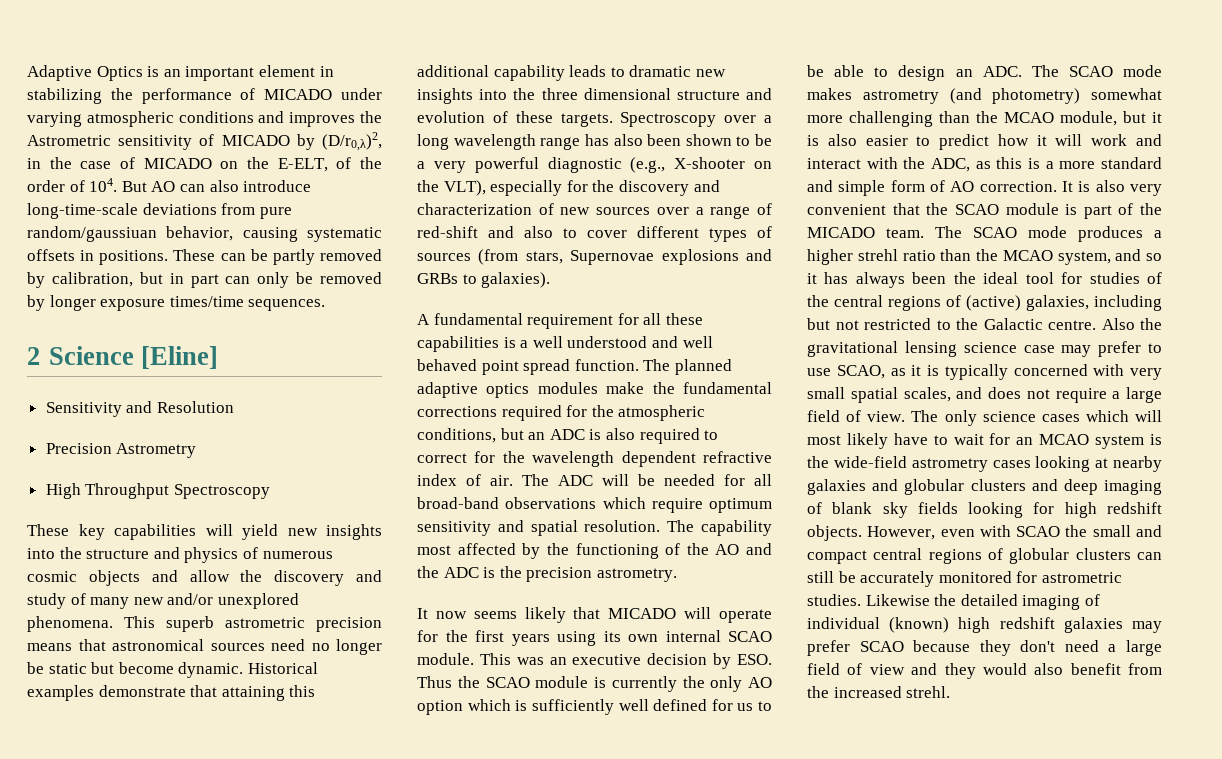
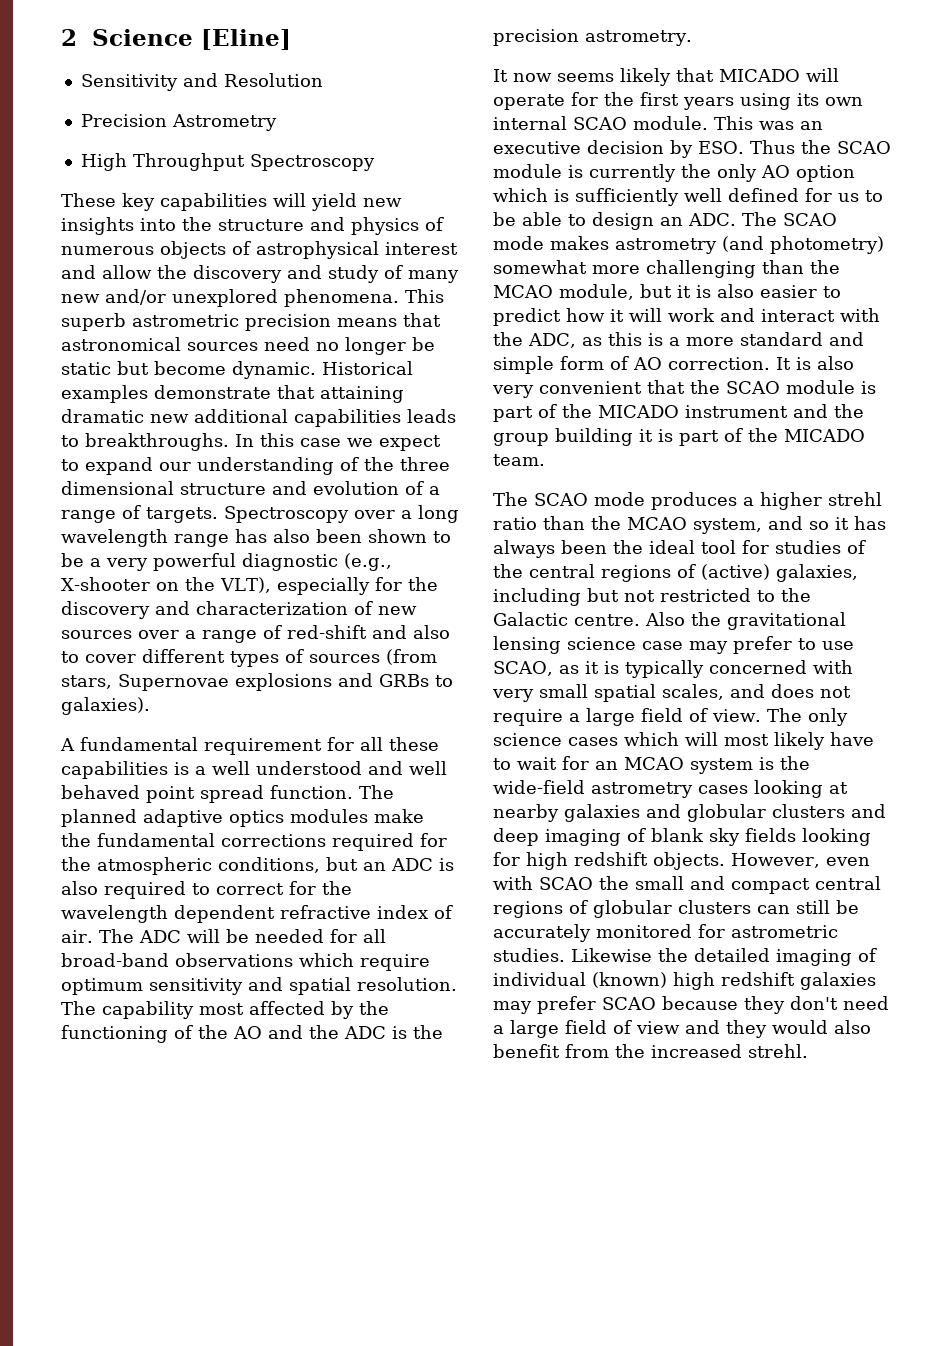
[27,65,334,81] [27,88,383,104] [27,111,383,127] [27,132,382,151] [27,157,382,172] [27,178,312,192] [27,203,292,219] [27,226,382,242] [27,249,382,265] [27,272,382,288] [27,295,326,311] Adaptive Optics is an important element in stabilizing the performance of MICADO under varying atmospheric conditions and improves the Astrometric sensitivity of MICADO by (D/r0,λ)2, in the case of MICADO on the E-ELT, of the order of 104. But AO can also introduce long-time-scale deviations from pure random/gaussiuan behavior, causing systematic offsets in positions. These can be partly removed by calibration, but in part can only be removed by longer exposure times/time sequences. // -> (61, 37) none
[27,570,140,586] cosmic objects -> [160,241,458,259] objects of astrophysical interest
[289,685,316,697] [417,65,726,81] [417,88,508,104] this additional capability leads to dramatic new insights into -> [61,409,456,427] [61,433,441,451] [61,457,359,475] dramatic new additional capabilities leads to breakthroughs. In this case we expect to expand our understanding of
[515,111,553,123] these -> [429,486,440,495] [61,505,141,523] a range of
(875, 232) none -> [685,404,864,418] [493,428,865,446] instrument and the group building it is part of the MICADO
(924, 233) none -> (545, 460) //

